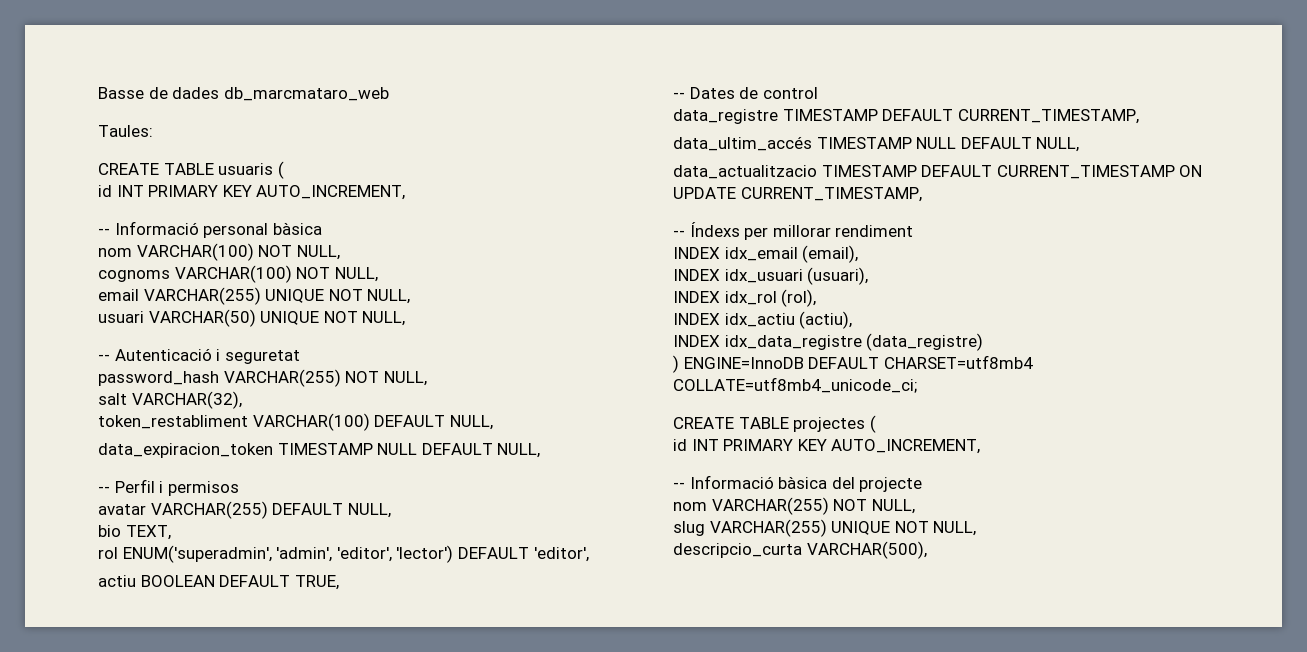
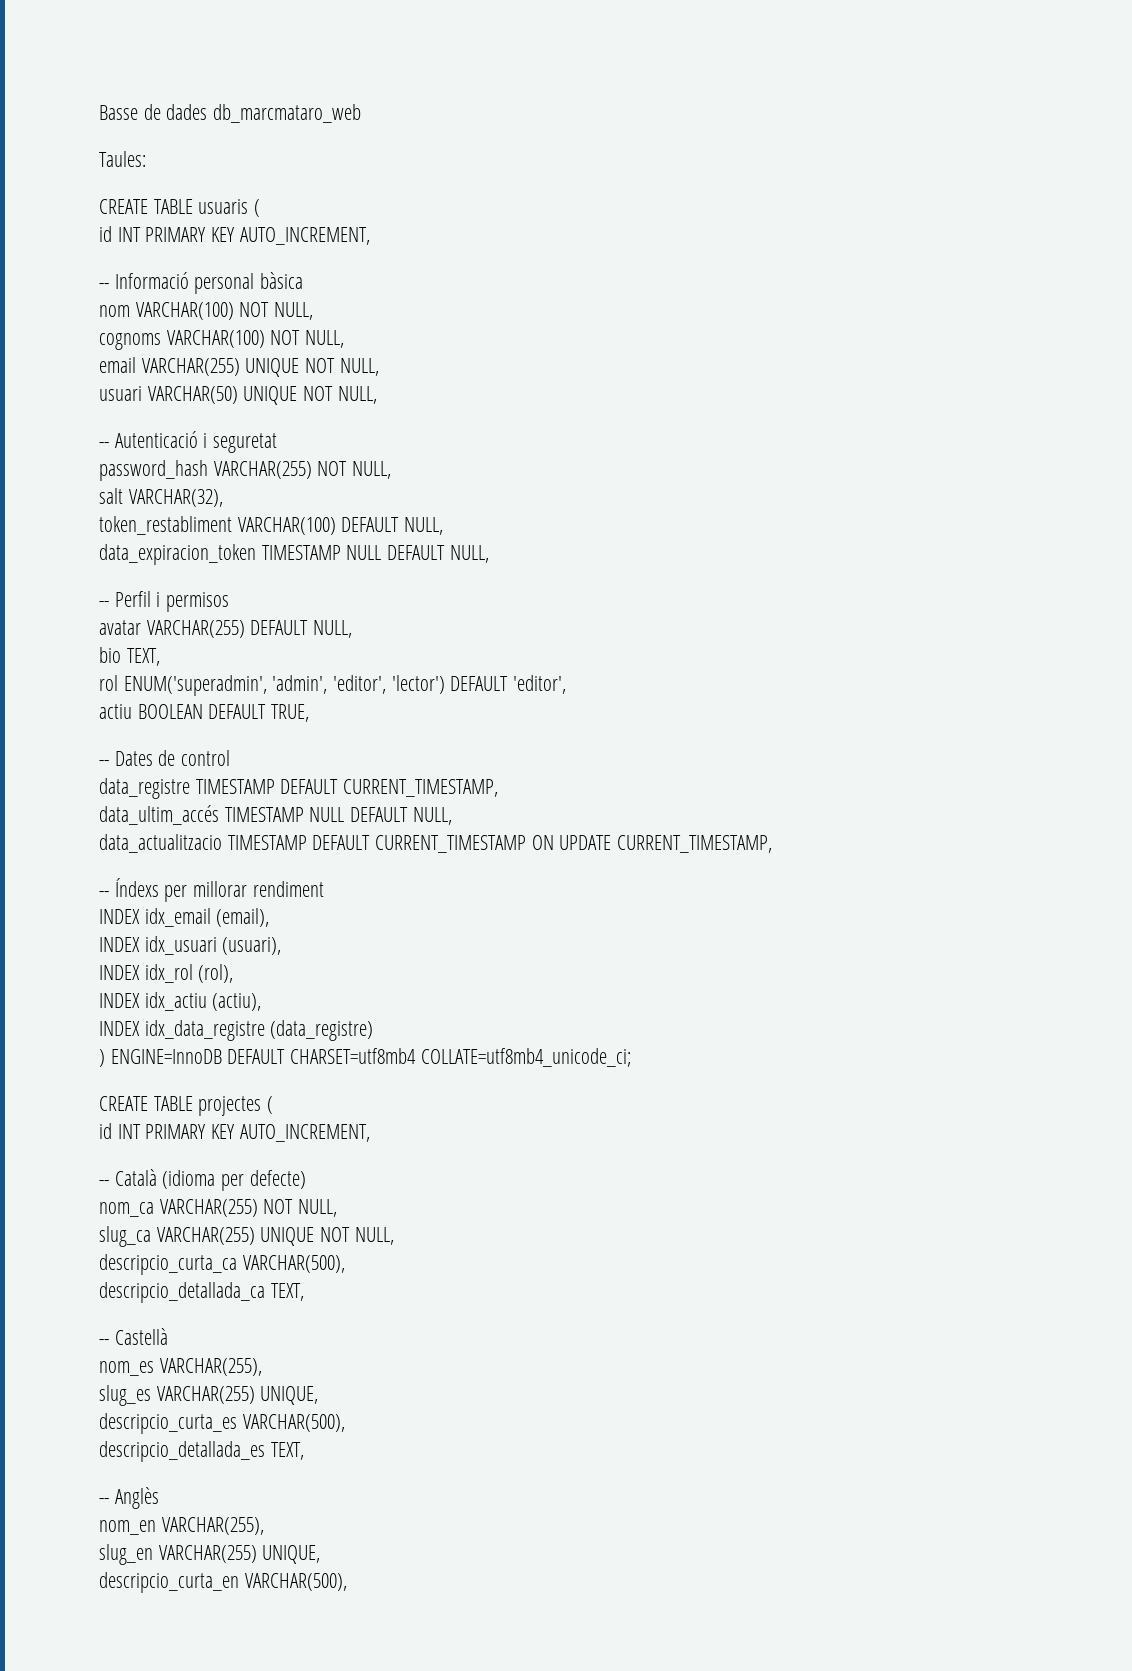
[689,475,923,492] [673,497,915,515] [673,519,977,537] [673,541,927,559] Informació bàsica del projecte // nom VARCHAR(255) NOT NULL, // slug VARCHAR(255) UNIQUE NOT NULL, // descripcio_curta VARCHAR(500), -> [114,1169,306,1191] [99,1199,337,1217] [99,1226,394,1247] [99,1254,345,1275] [99,1282,304,1303] [99,1328,168,1345] [99,1358,262,1376] [99,1385,319,1406] [99,1413,345,1434] [99,1441,304,1462] [99,1487,159,1509] [99,1517,264,1535] [99,1544,321,1565] [99,1572,347,1593] Català (idioma per defecte) // nom_ca VARCHAR(255) NOT NULL, // slug_ca VARCHAR(255) UNIQUE NOT NULL, // descripcio_curta_ca VARCHAR(500), // descripcio_detallada_ca TEXT, // -- Castellà // nom_es VARCHAR(255), // slug_es VARCHAR(255) UNIQUE, // descripcio_curta_es VARCHAR(500), // descripcio_detallada_es TEXT, // -- Anglès // nom_en VARCHAR(255), // slug_en VARCHAR(255) UNIQUE, // descripcio_curta_en VARCHAR(500),

